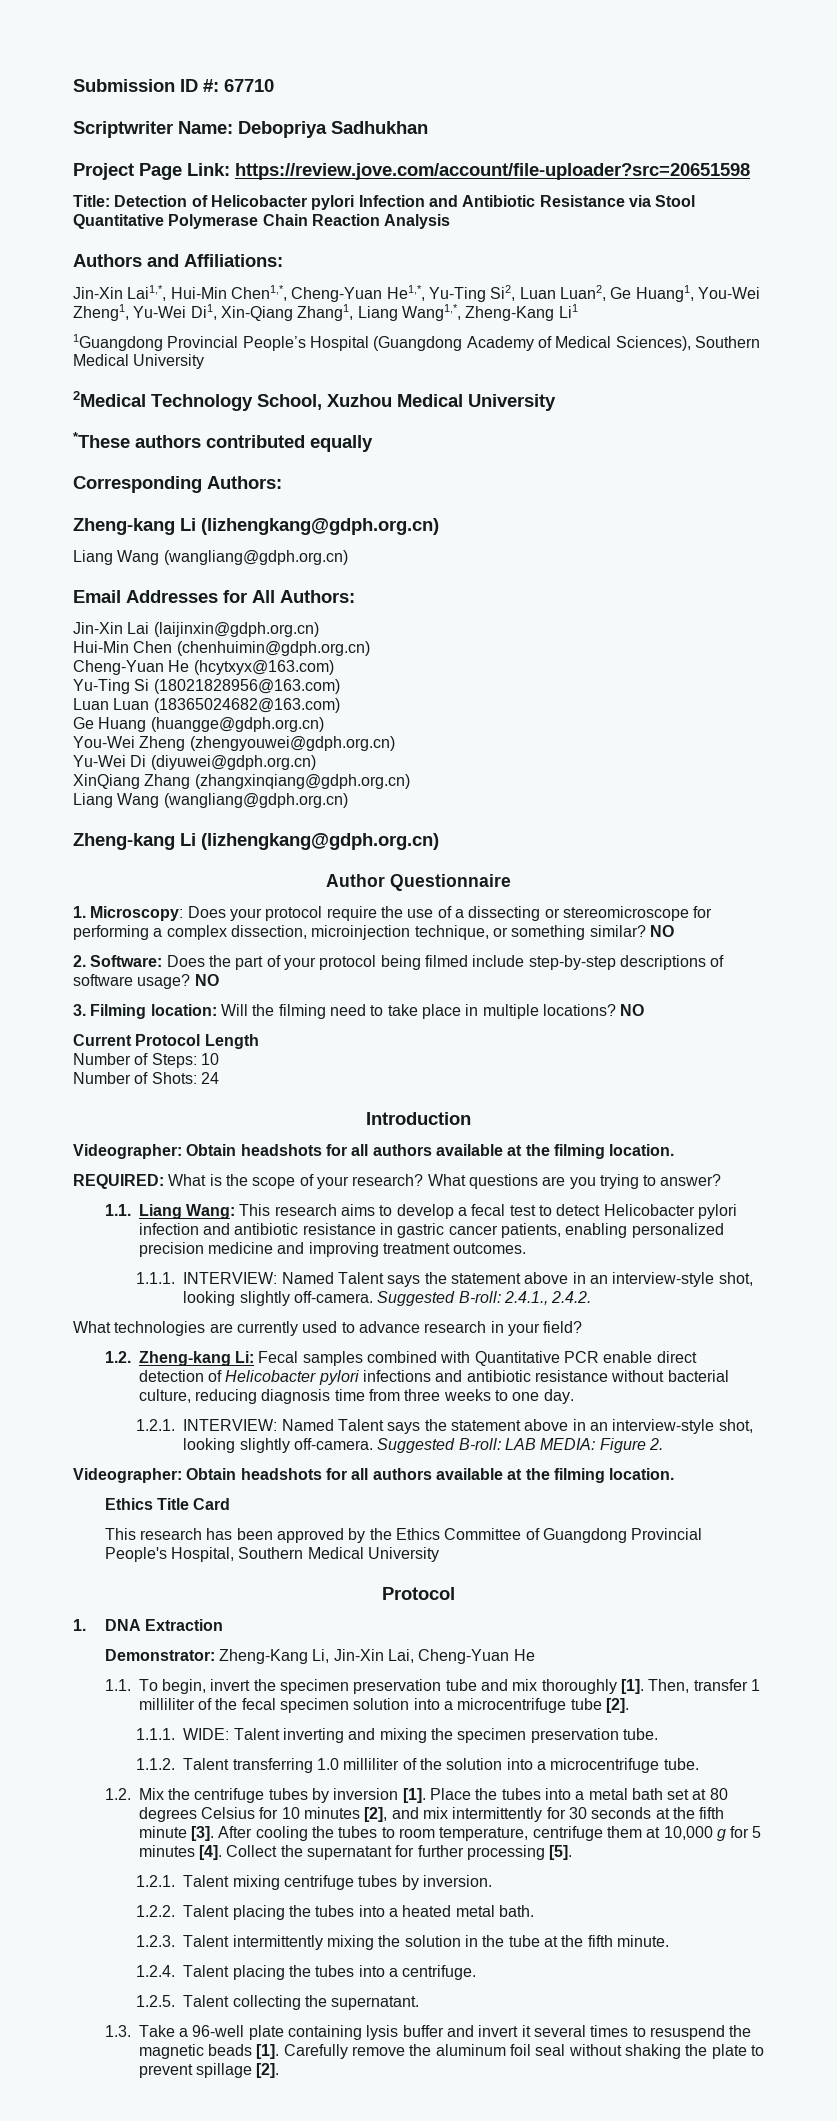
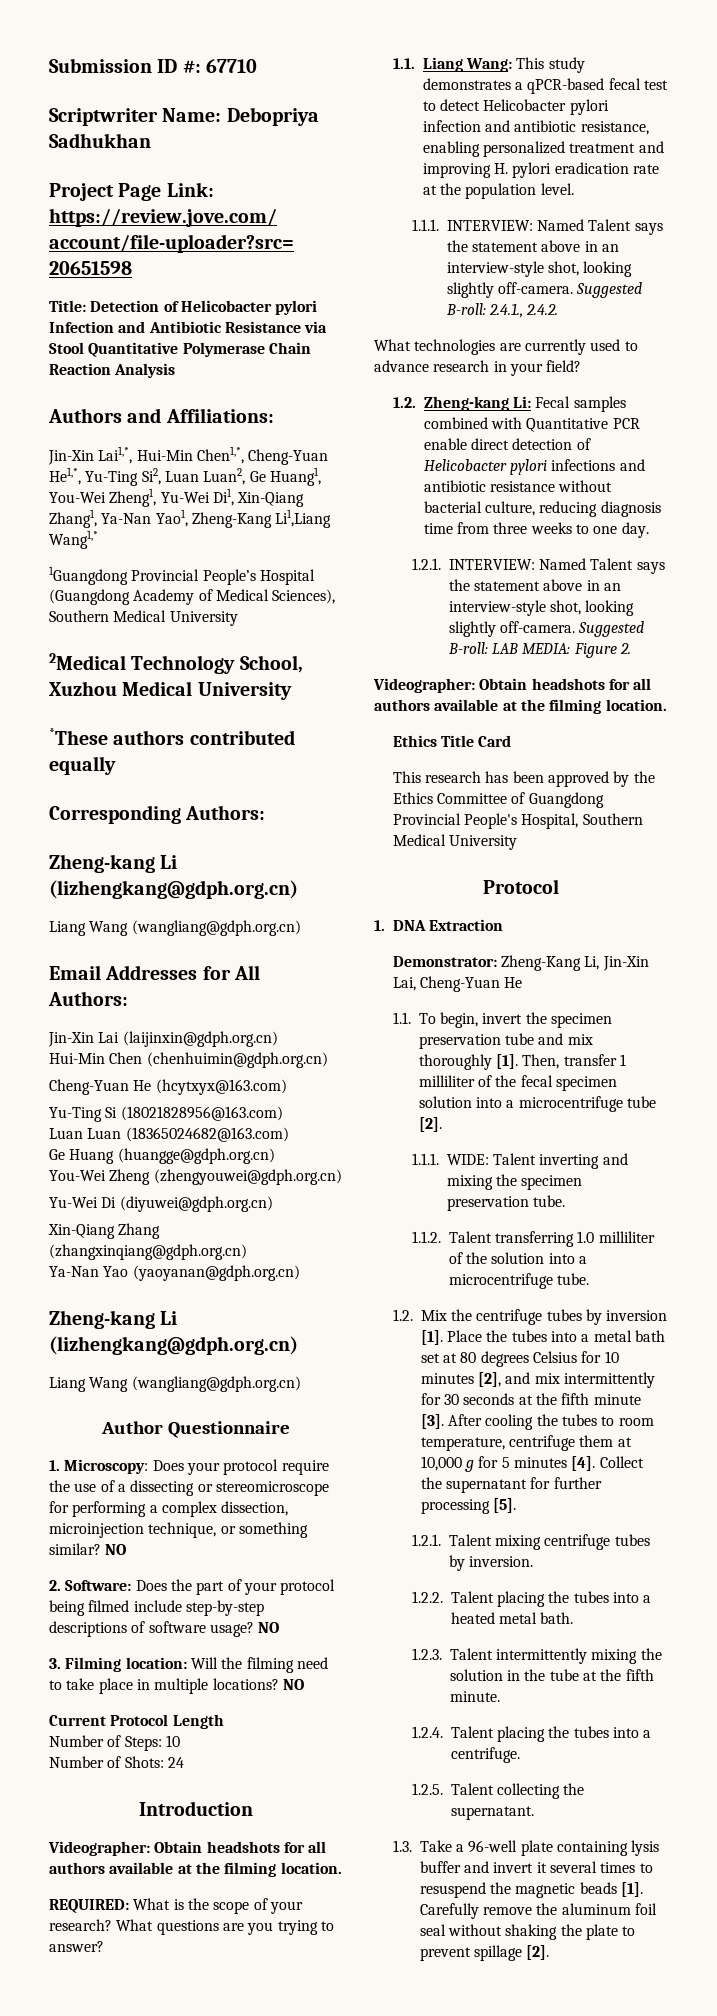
[357,304,578,321] Liang Wang1,*, Zheng-Kang Li1 -> [101,509,332,528] [49,530,98,549] Ya-Nan Yao1, Zheng-Kang Li1,Liang Wang1,*
[73,774,140,789] XinQiang -> [48,1224,115,1239] Xin-Qiang
[73,793,348,808] [73,833,439,850] // Liang Wang (wangliang@gdph.org.cn) // Zheng-kang Li (lizhengkang@gdph.org.cn) -> [49,1265,300,1281] [49,1310,178,1329] [49,1336,298,1355] [49,1376,301,1392] // Ya-Nan Yao (yaoyanan@gdph.org.cn) // Zheng-kang Li (lizhengkang@gdph.org.cn) // Liang Wang (wangliang@gdph.org.cn)
[274,1204,467,1219] research aims to develop a -> [548,57,585,73] [422,78,605,94] study demonstrates a qPCR-based
[302,1223,724,1238] [138,1242,527,1257] resistance in gastric cancer patients, enabling personalized precision medicine and improving treatment outcomes. -> [580,121,649,135] [422,141,664,157] [422,162,660,178] [422,183,574,199] resistance, enabling personalized treatment and improving H. pylori eradication rate at the population level.

